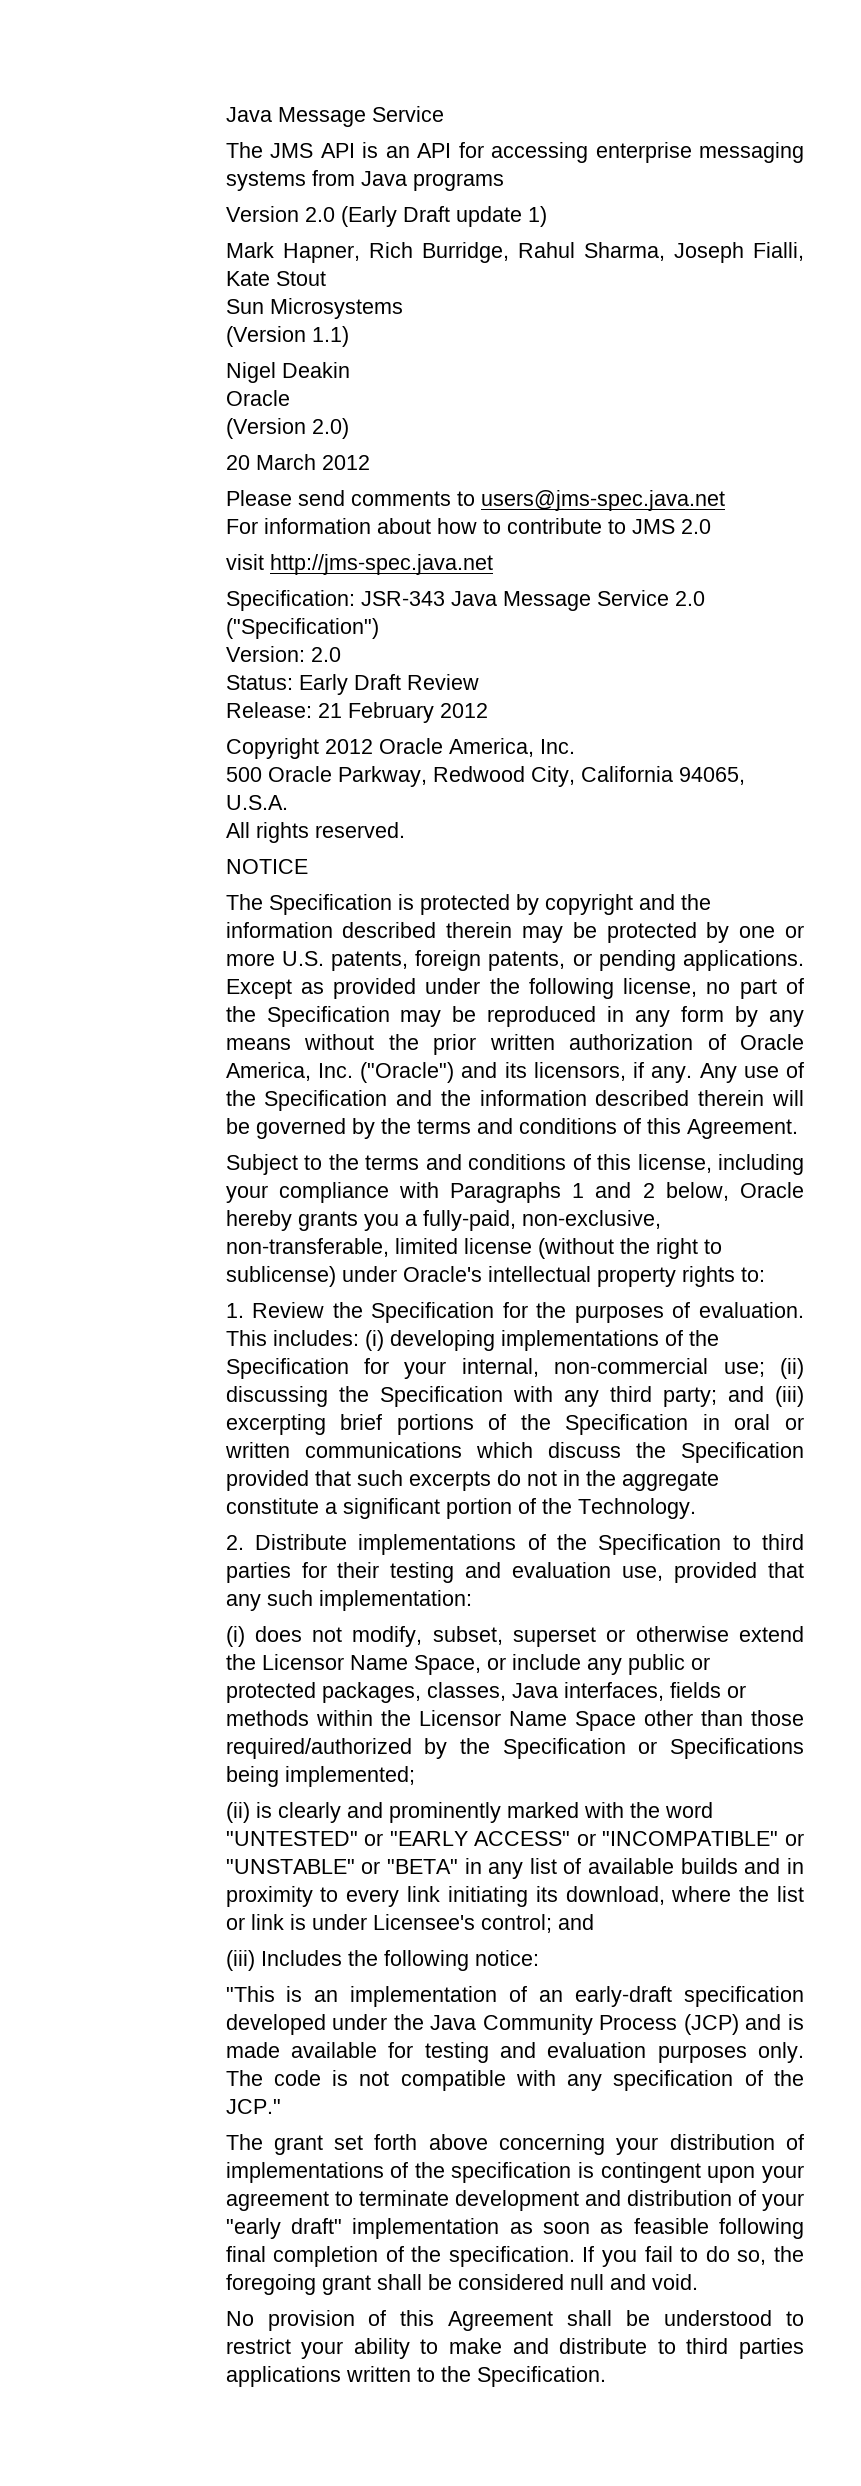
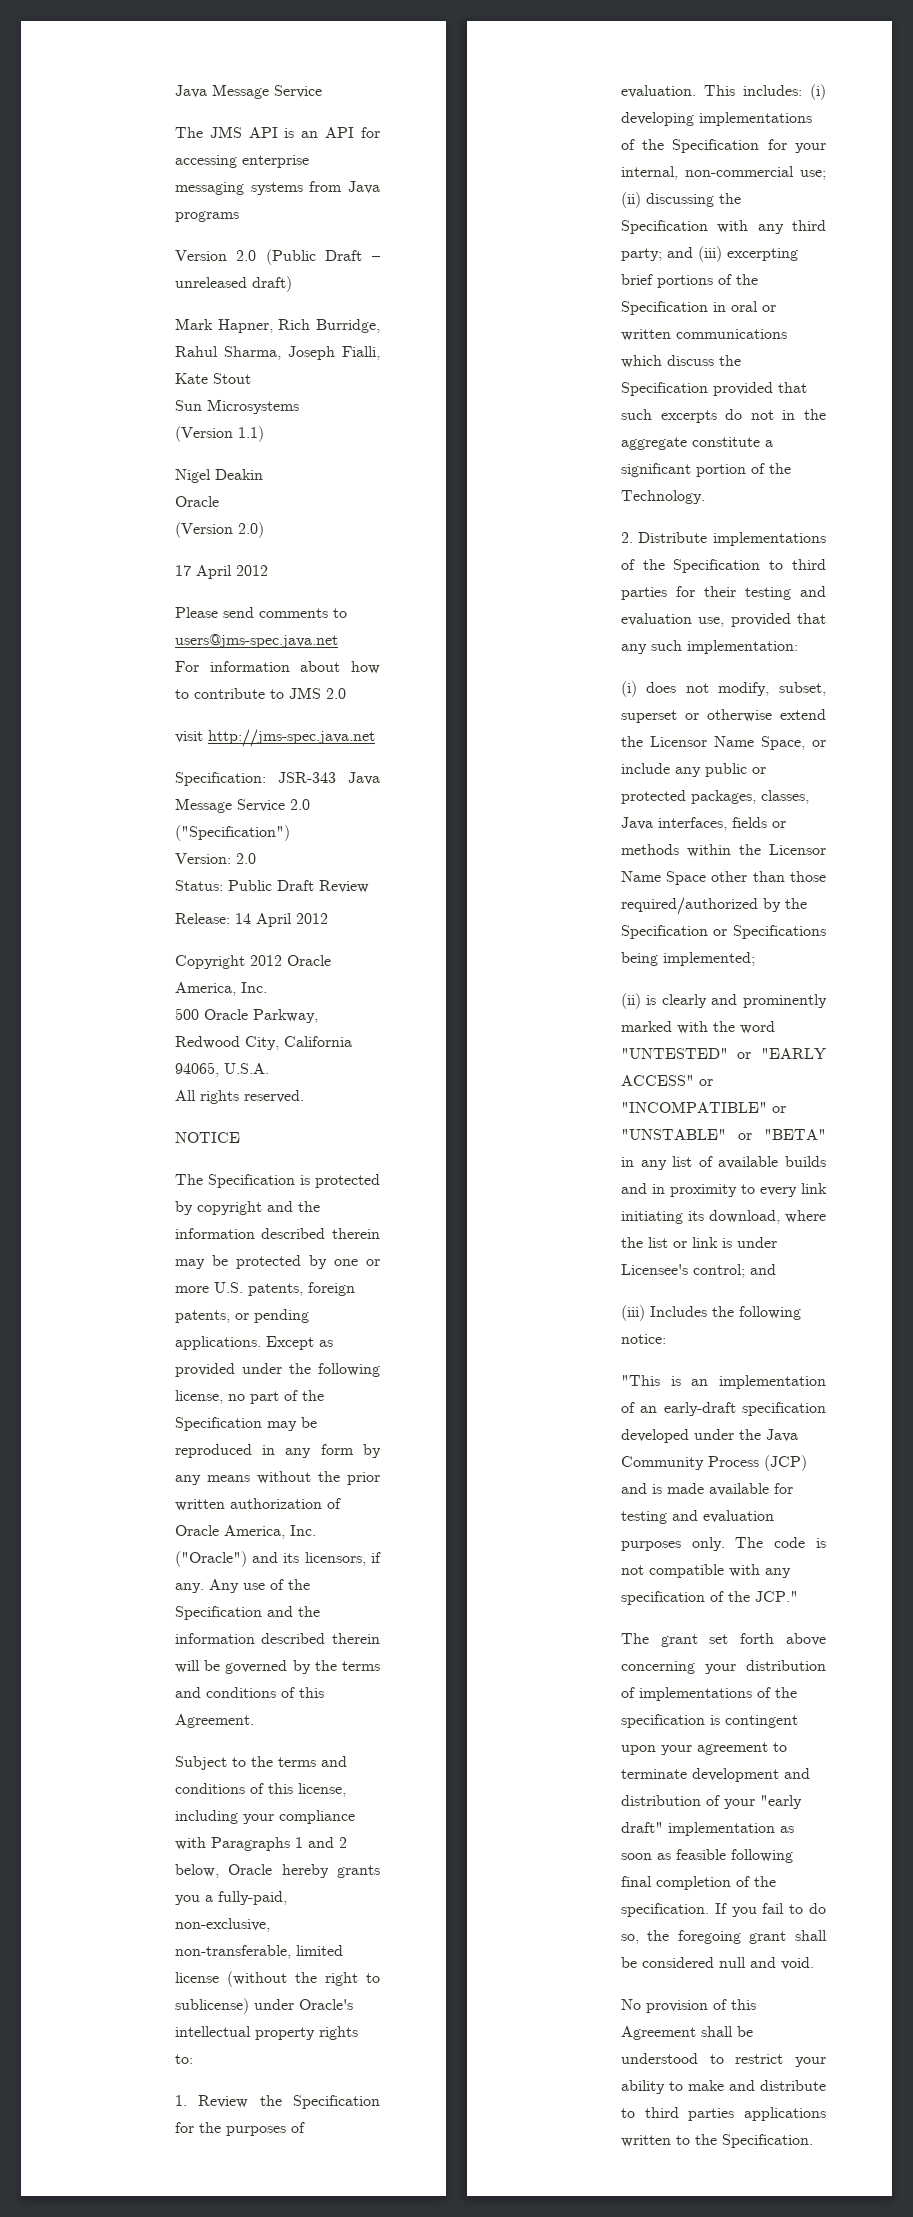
[340,206,547,227] (Early Draft update 1) -> [265,249,380,265] [174,276,292,292] (Public Draft – unreleased draft)
[225,454,316,470] 20 March -> [174,565,232,579] 17 April
[298,674,348,695] Early -> [227,880,272,891] Public
[317,702,434,723] 21 February -> [234,913,292,927] 14 April

